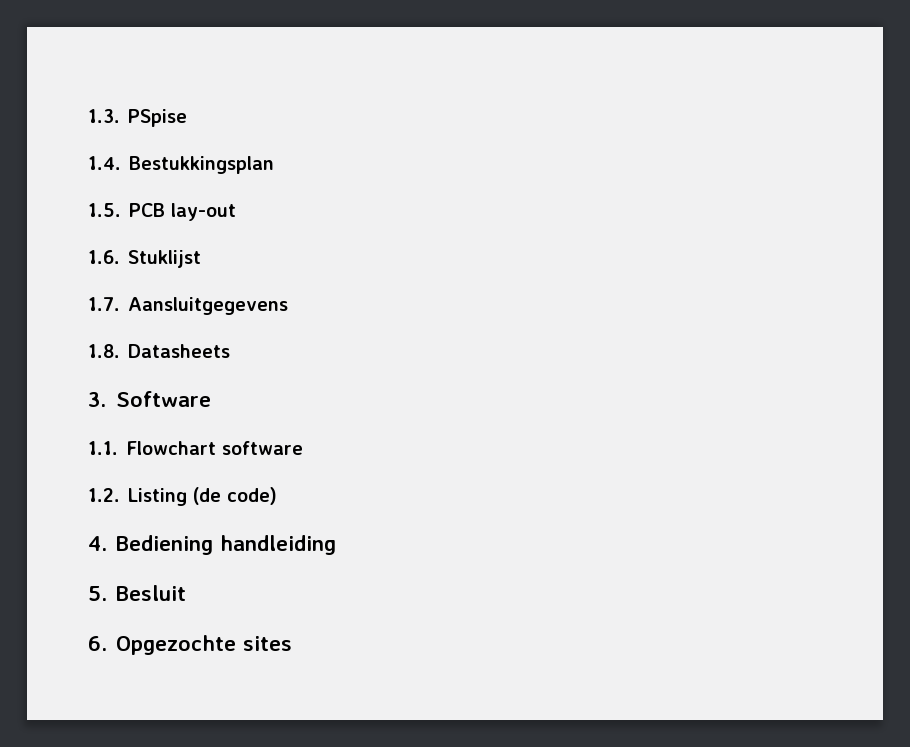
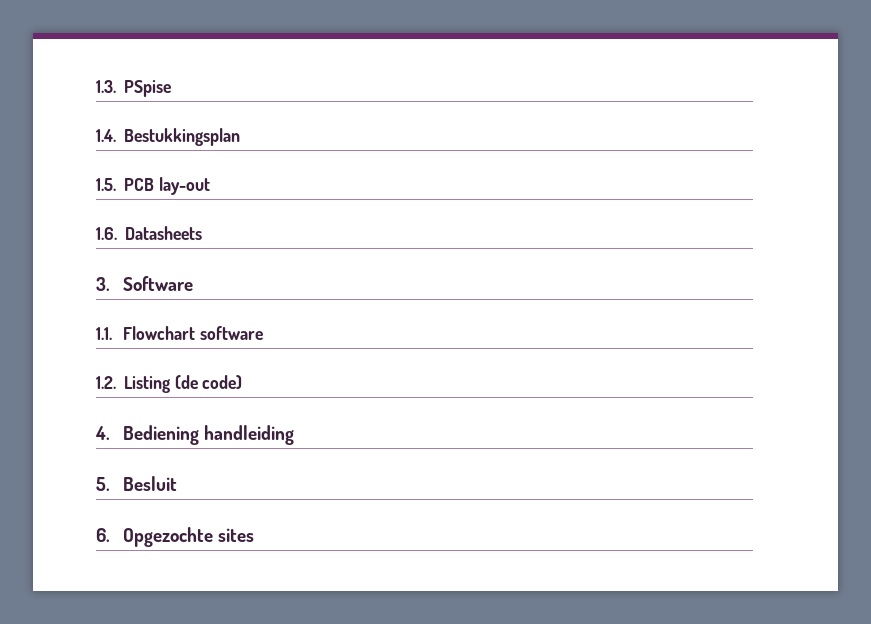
[128,250,201,268] [88,297,288,315] [88,344,120,358] Stuklijst // 1.7. Aansluitgegevens // 1.8. -> (117, 233) none

